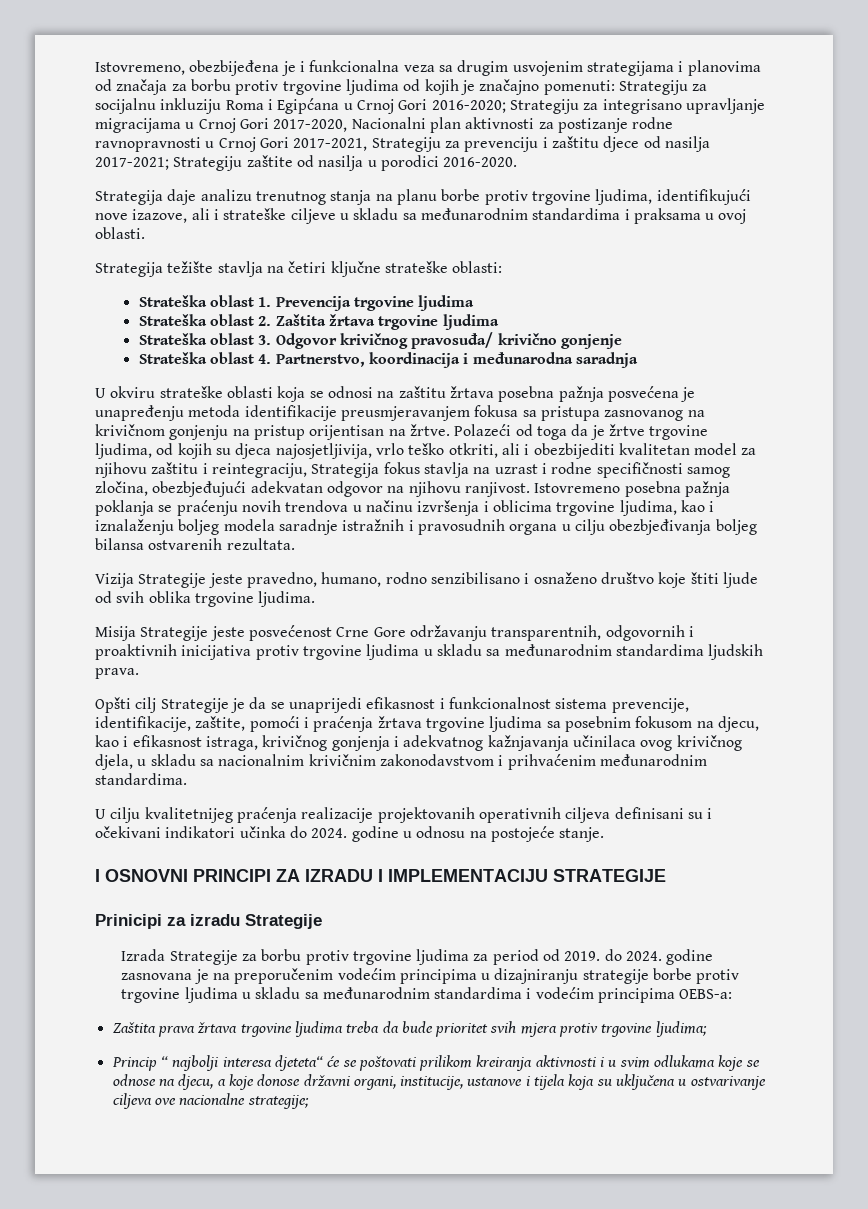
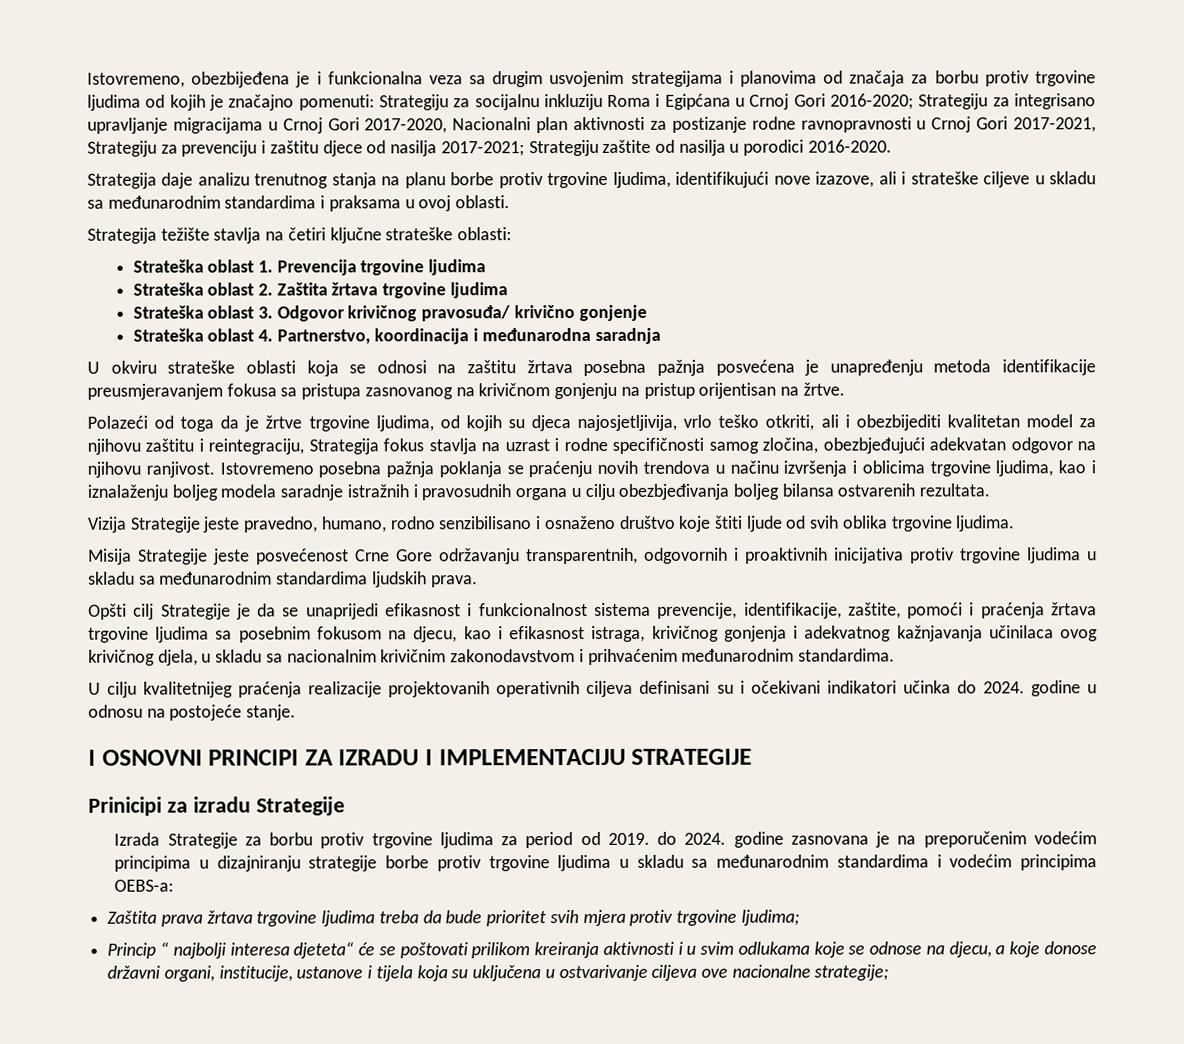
(450, 430) none -> (845, 389) //

